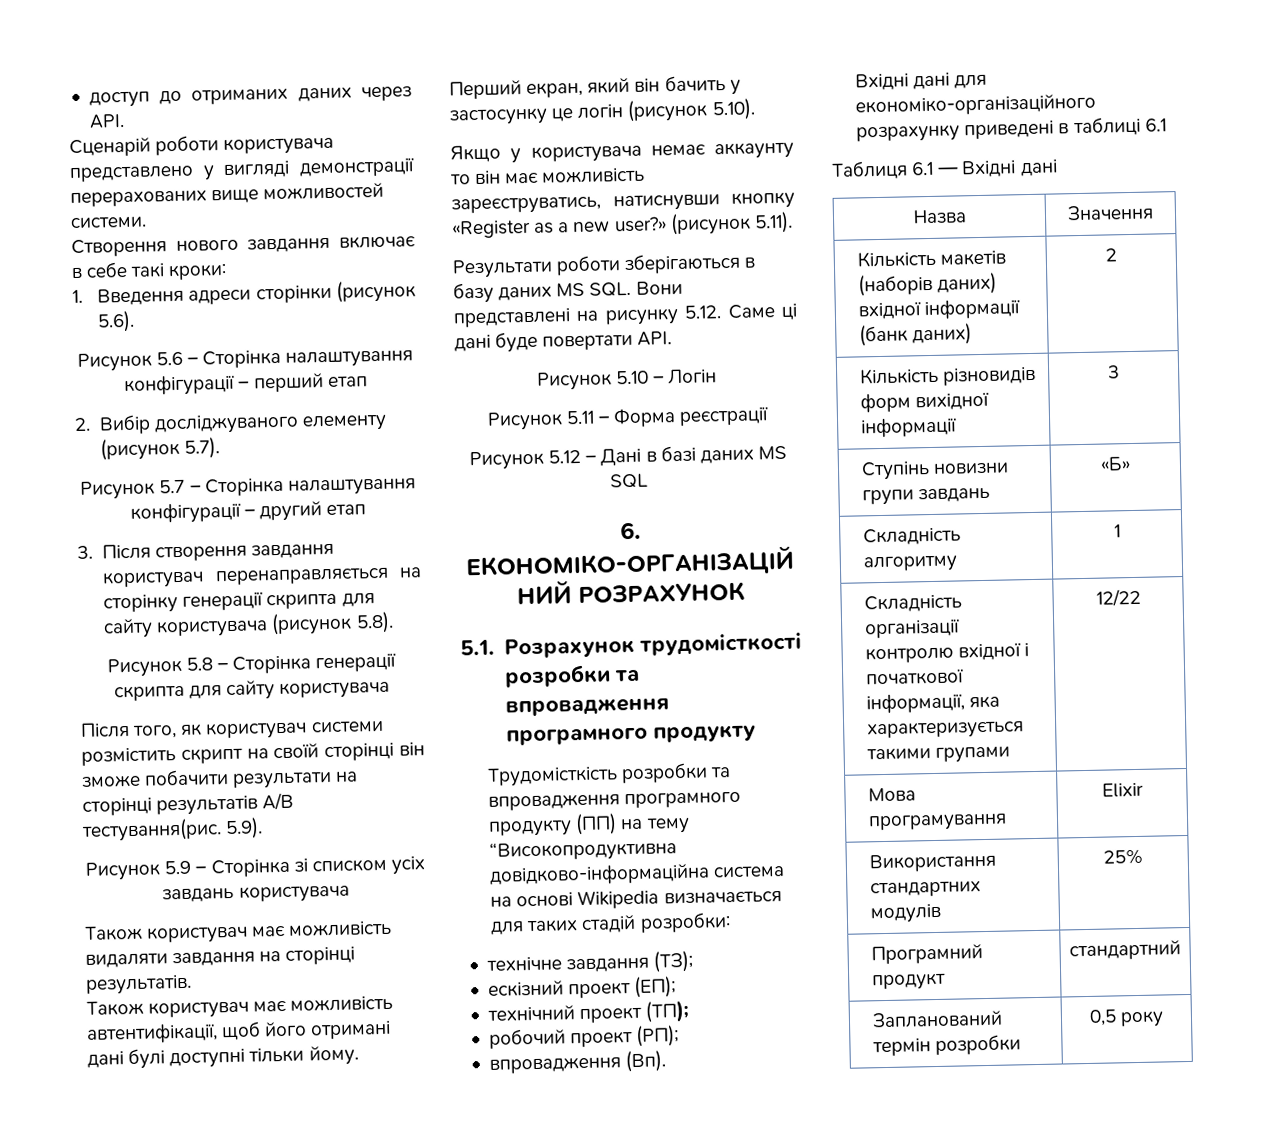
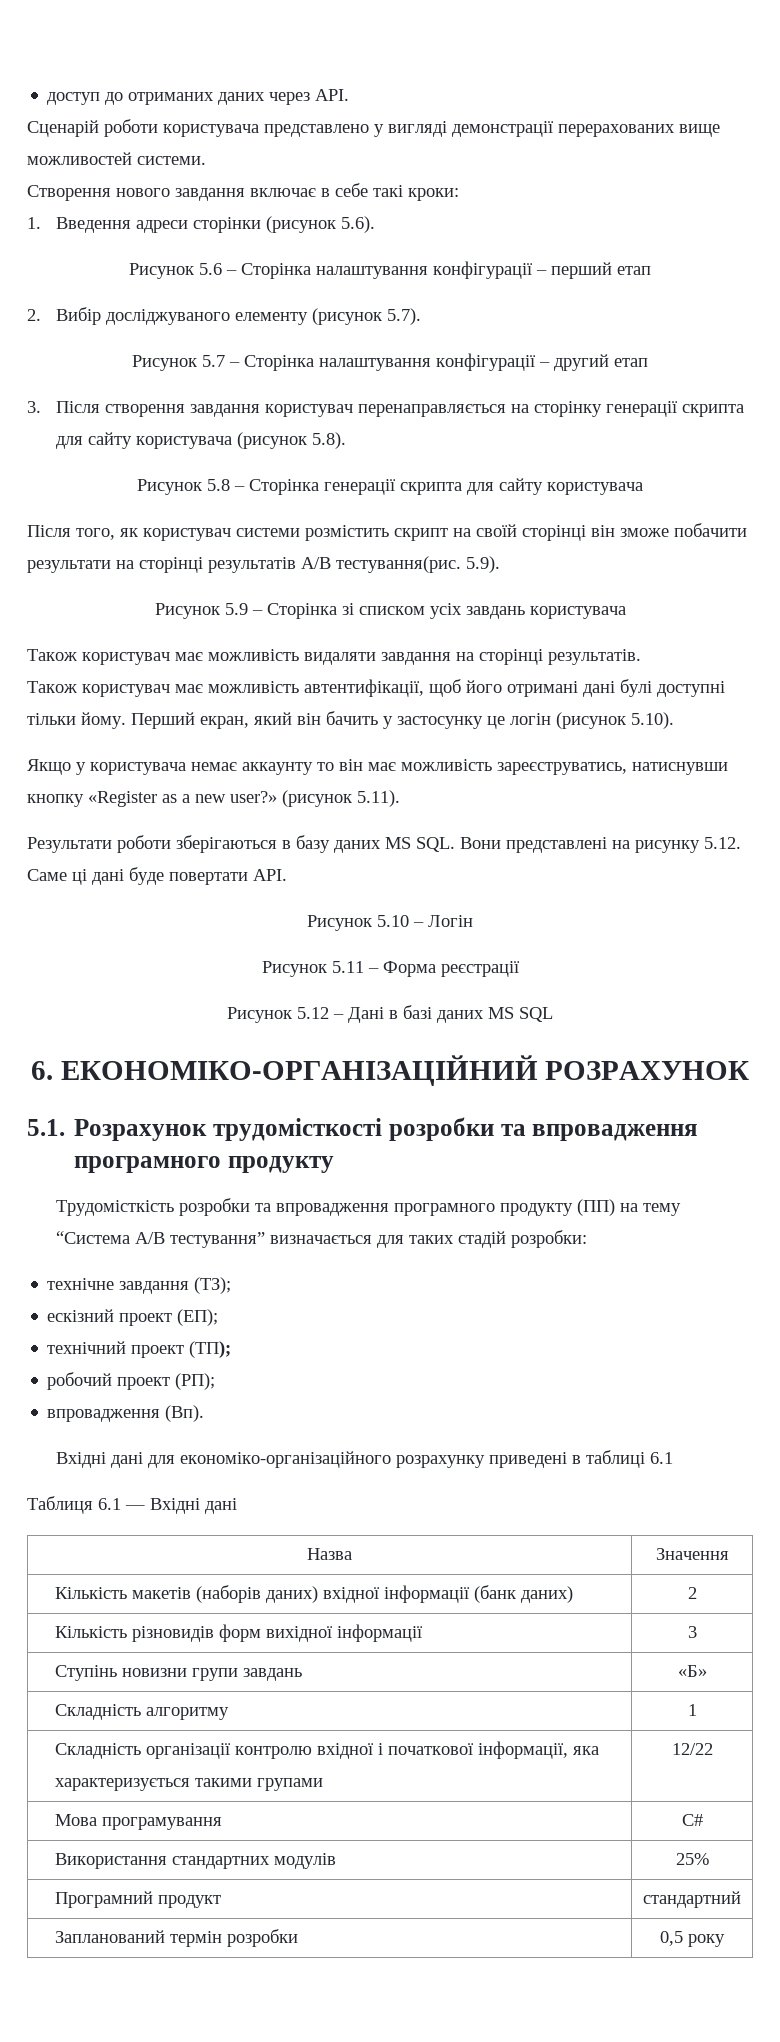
[489,839,678,862] [489,862,786,886] [490,889,660,910] “Високопродуктивна довідково-інформаційна система на основі Wikipedia -> [56,1231,266,1248] “Система A/B тестування”
[1101,782,1144,798] Elixir -> [681,1814,703,1826] С#

